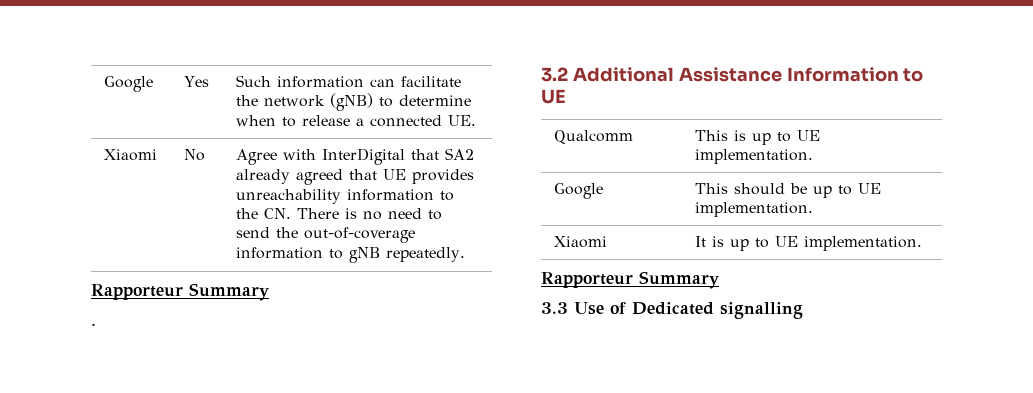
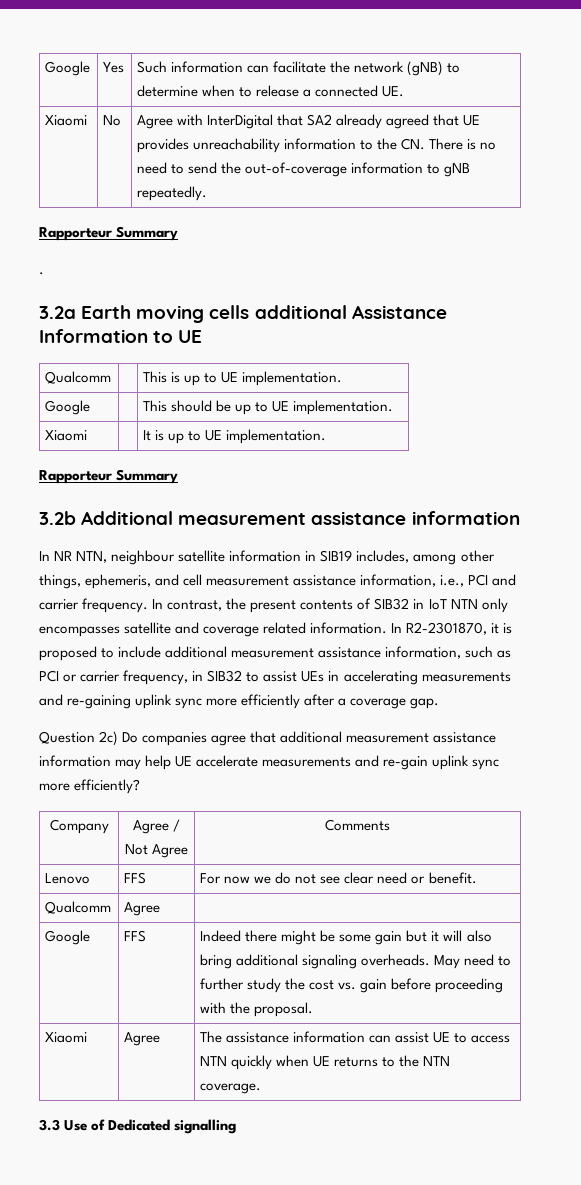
[541,67,674,82] 3.2 Additional -> [39,305,347,323] 3.2a Earth moving cells additional
(719, 280) none -> [39,511,520,525] [39,550,495,565] [39,574,517,589] [39,598,508,613] [39,622,513,637] [39,646,512,661] [39,670,511,685] [39,694,440,709] [39,731,497,746] [39,755,500,770] [39,779,141,794] [49,819,109,834] [132,819,181,834] [124,844,189,858] [325,819,390,831] [45,873,91,884] [124,872,147,884] [200,872,477,884] [45,901,112,914] [124,902,161,916] [45,930,91,945] [124,930,147,942] [200,930,492,945] [200,954,512,969] [200,978,504,993] [200,1002,314,1017] [45,1032,88,1043] [124,1032,161,1046] [200,1031,511,1043] [200,1055,451,1070] [200,1083,262,1094] // 3.2b Additional measurement assistance information // In NR NTN, neighbour satellite information in SIB19 includes, among other things, ephemeris, and cell measurement assistance information, i.e., PCI and carrier frequency. In contrast, the present contents of SIB32 in IoT NTN only encompasses satellite and coverage related information. In R2-2301870, it is proposed to include additional measurement assistance information, such as PCI or carrier frequency, in SIB32 to assist UEs in accelerating measurements and re-gaining uplink sync more efficiently after a coverage gap. // Question 2c) Do companies agree that additional measurement assistance information may help UE accelerate measurements and re-gain uplink sync more efficiently? // Company | Agree / Not Agree | Comments // Lenovo | FFS | For now we do not see clear need or benefit. // Qualcomm | Agree | // Google | FFS | Indeed there might be some gain but it will also bring additional signaling overheads. May need to further study the cost vs. gain before proceeding with the proposal. // Xiaomi | Agree | The assistance information can assist UE to access NTN quickly when UE returns to the NTN coverage.

